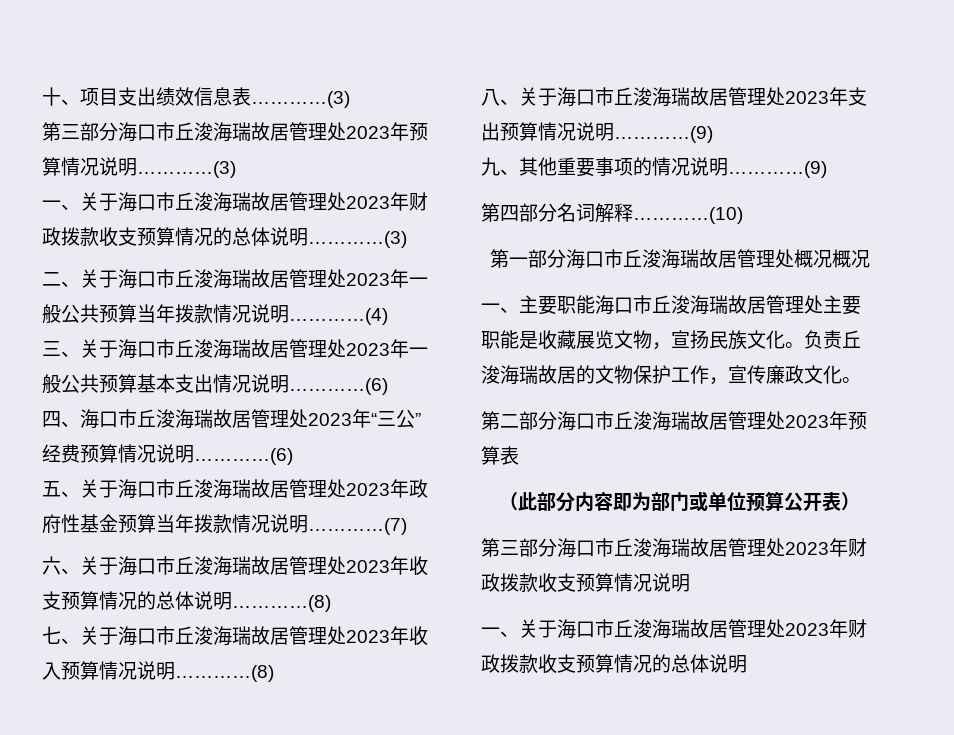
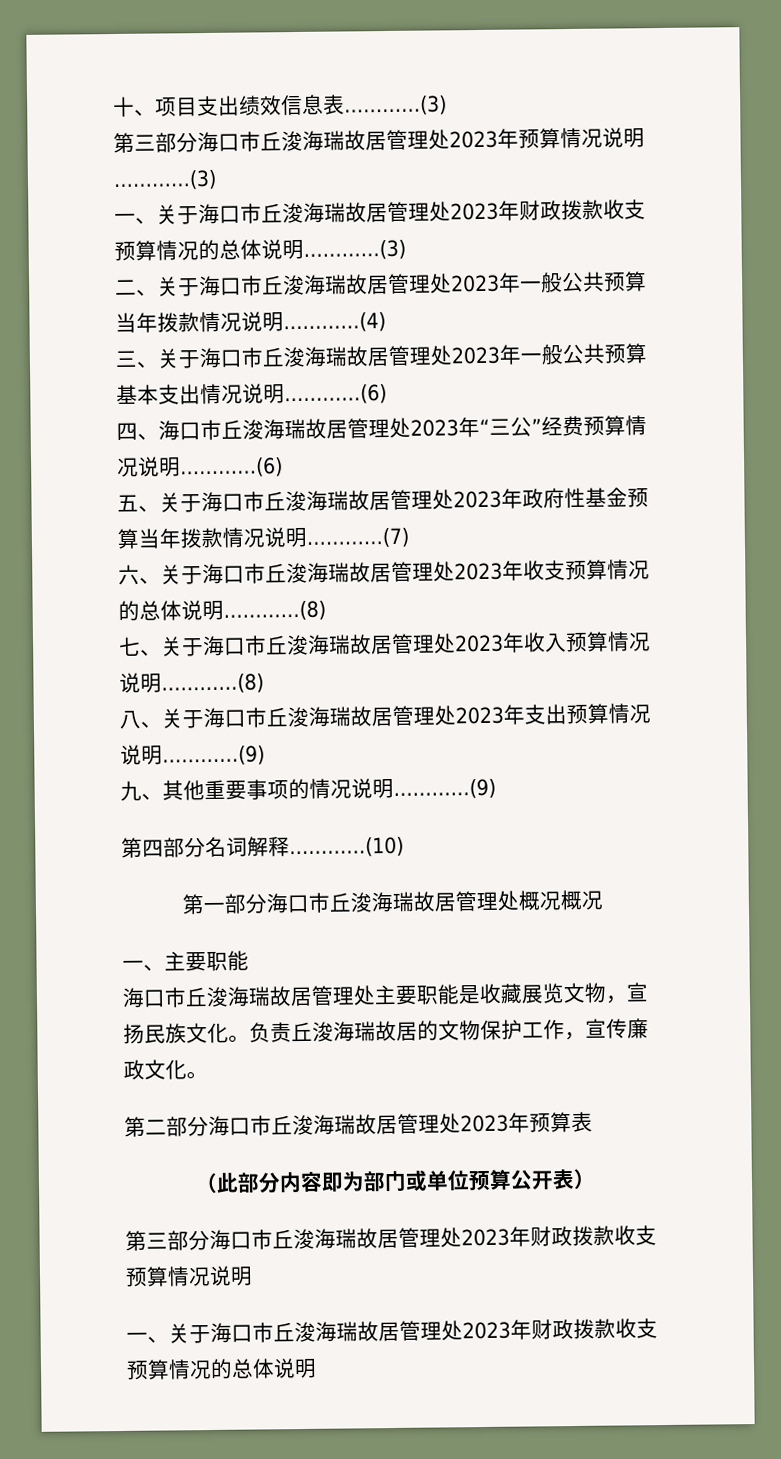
(595, 304) none -> (249, 960) //

